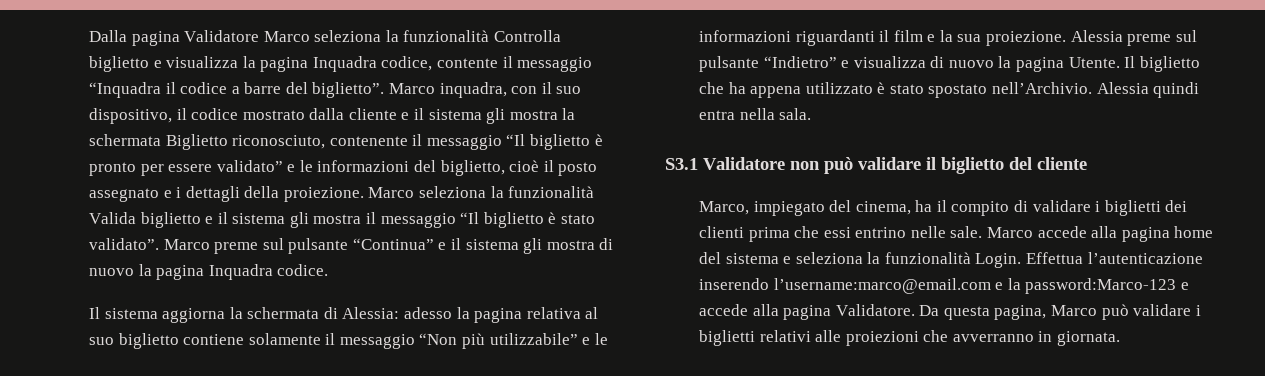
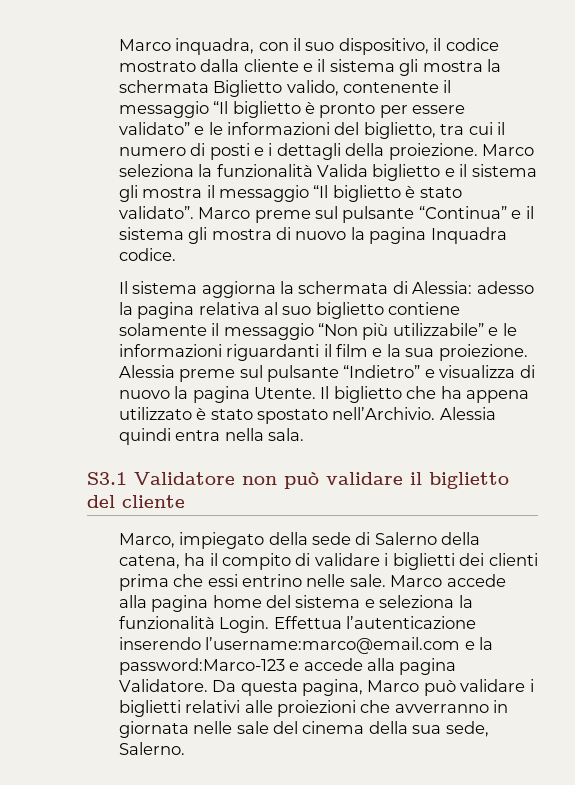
[88,30,562,46] [88,56,593,72] [88,82,385,98] Dalla pagina Validatore Marco seleziona la funzionalità Controlla biglietto e visualizza la pagina Inquadra codice, contente il messaggio “Inquadra il codice a barre del biglietto”. -> (118, 45) none
[232,135,326,149] riconosciuto, -> [286,80,339,96] valido,
[509,160,598,176] [88,188,159,202] cioè il posto assegnato -> [440,122,506,135] [118,143,250,160] tra cui il numero di posti
[829,200,911,215] del cinema, -> [268,532,481,545] [118,555,180,569] della sede di Salerno della catena,
[1057,331,1121,346] giornata. -> [118,721,489,738] [118,742,185,755] giornata nelle sale del cinema della sua sede, Salerno.

